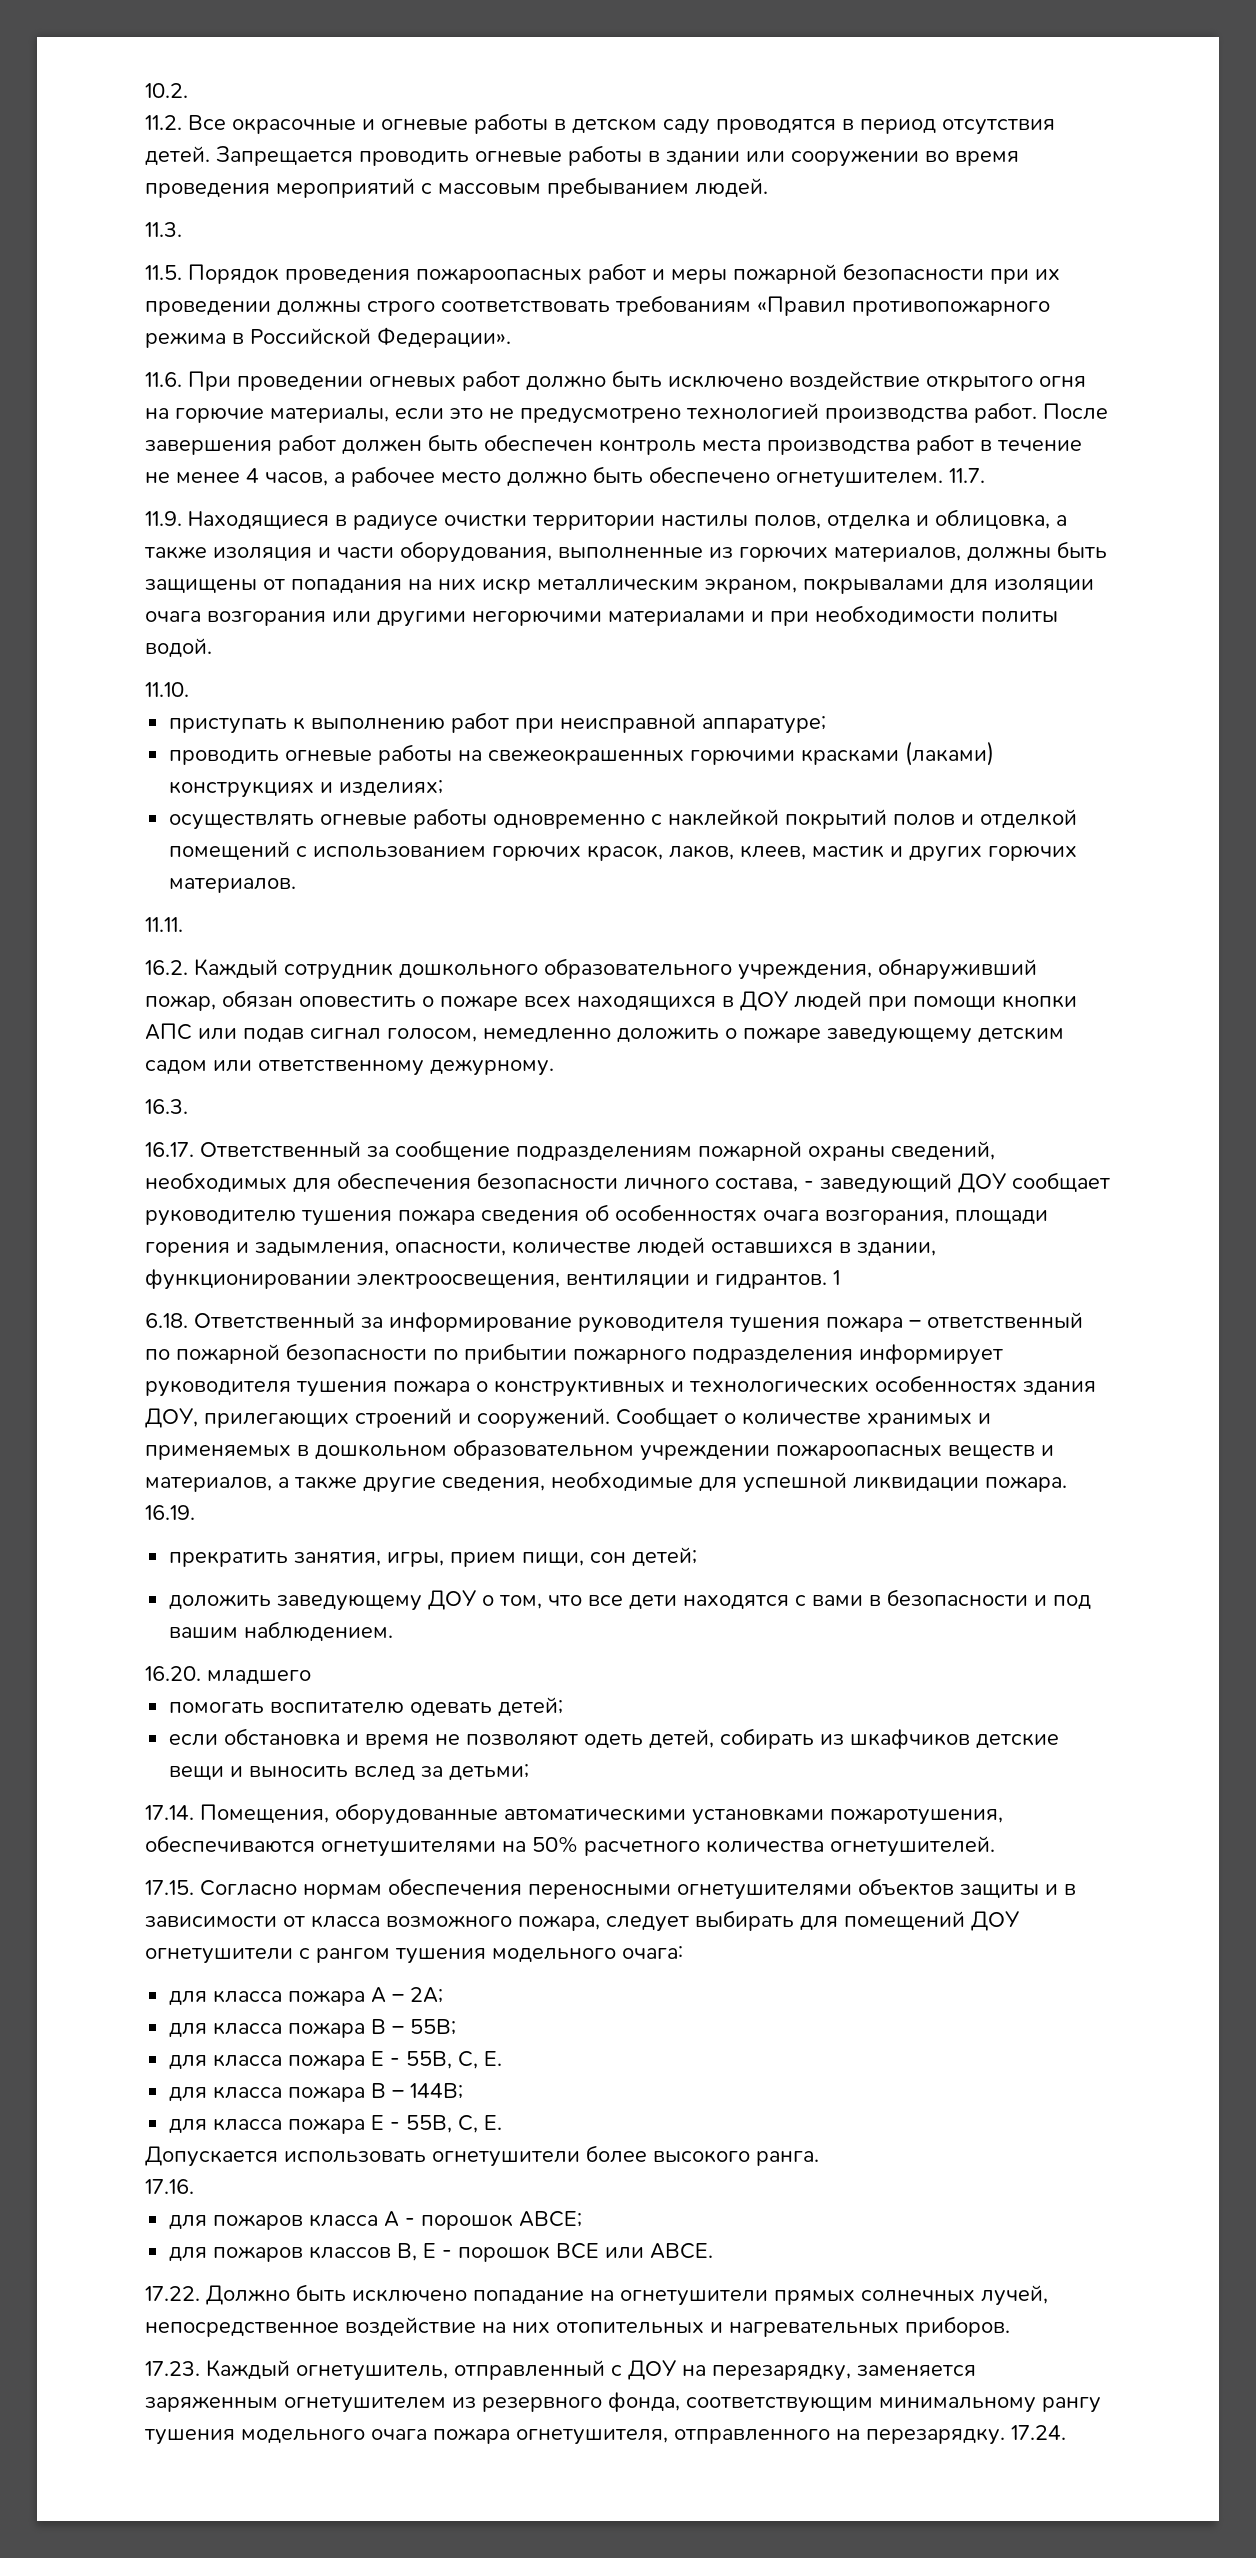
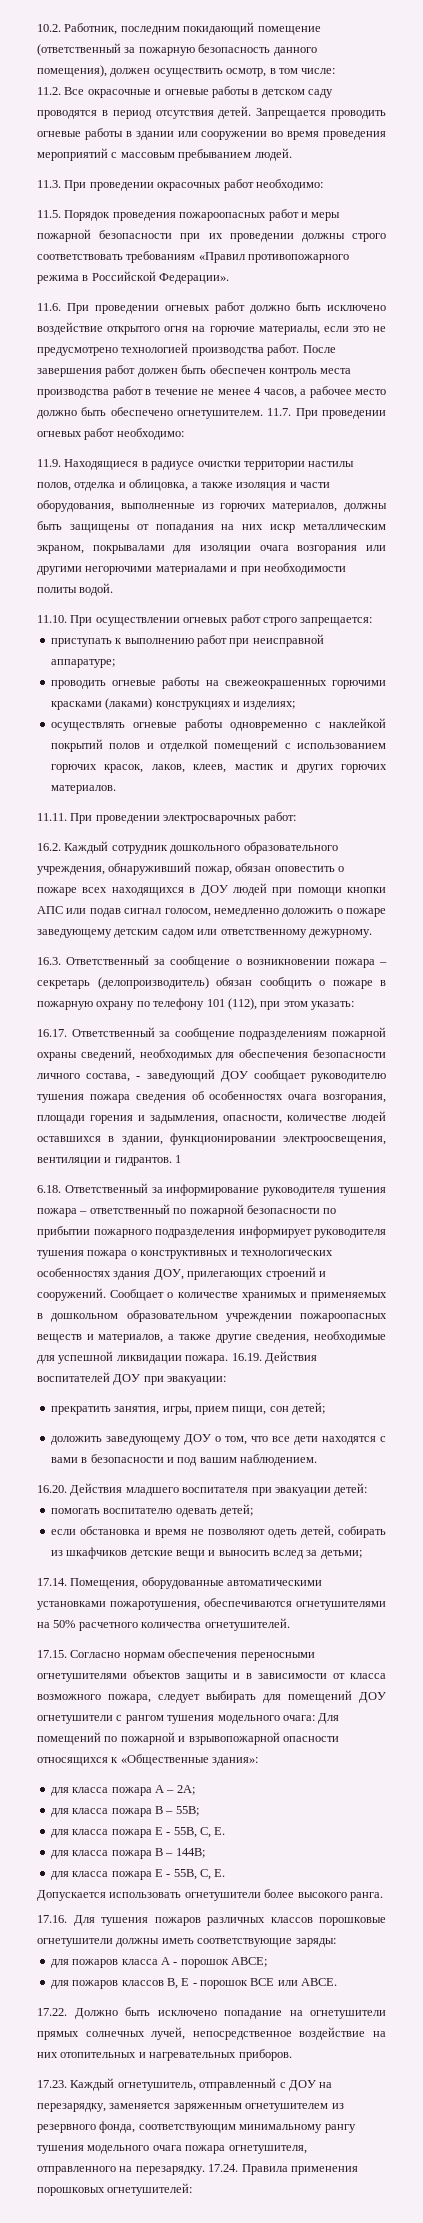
(188, 90) none -> [64,22,321,35] [37,43,317,56] [37,65,336,77] Работник, последним покидающий помещение (ответственный за пожарную безопасность данного помещения), должен осуществить осмотр, в том числе:
(182, 229) none -> [64,179,323,191] При проведении окрасочных работ необходимо:
(985, 475) none -> [295,408,386,419] [37,428,184,440] При проведении огневых работ необходимо:
(189, 689) none -> [70,614,373,626] При осуществлении огневых работ строго запрещается:
(183, 924) none -> [70,812,296,824] При проведении электросварочных работ:
(188, 1106) none -> [66,955,387,968] [37,977,386,989] [37,998,354,1010] Ответственный за сообщение о возникновении пожара – секретарь (делопроизводитель) обязан сообщить о пожаре в пожарную охрану по телефону 101 (112), при этом указать:
(195, 1512) none -> [264,1351,317,1364] [37,1372,227,1385] Действия воспитателей ДОУ при эвакуации:
(201, 1673) none -> [70,1483,123,1496] Действия
(311, 1677) none -> [182,1483,368,1496] воспитателя при эвакуации детей:
(683, 1952) none -> [318,1713,340,1724] [37,1732,339,1745] [37,1754,259,1766] Для помещений по пожарной и взрывопожарной опасности относящихся к «Общественные здания»:
(194, 2186) none -> [73,1915,386,1926] [37,1938,336,1947] Для тушения пожаров различных классов порошковые огнетушители должны иметь соответствующие заряды:
(1066, 2432) none -> [241,2164,358,2175] [37,2183,193,2196] Правила применения порошковых огнетушителей:

